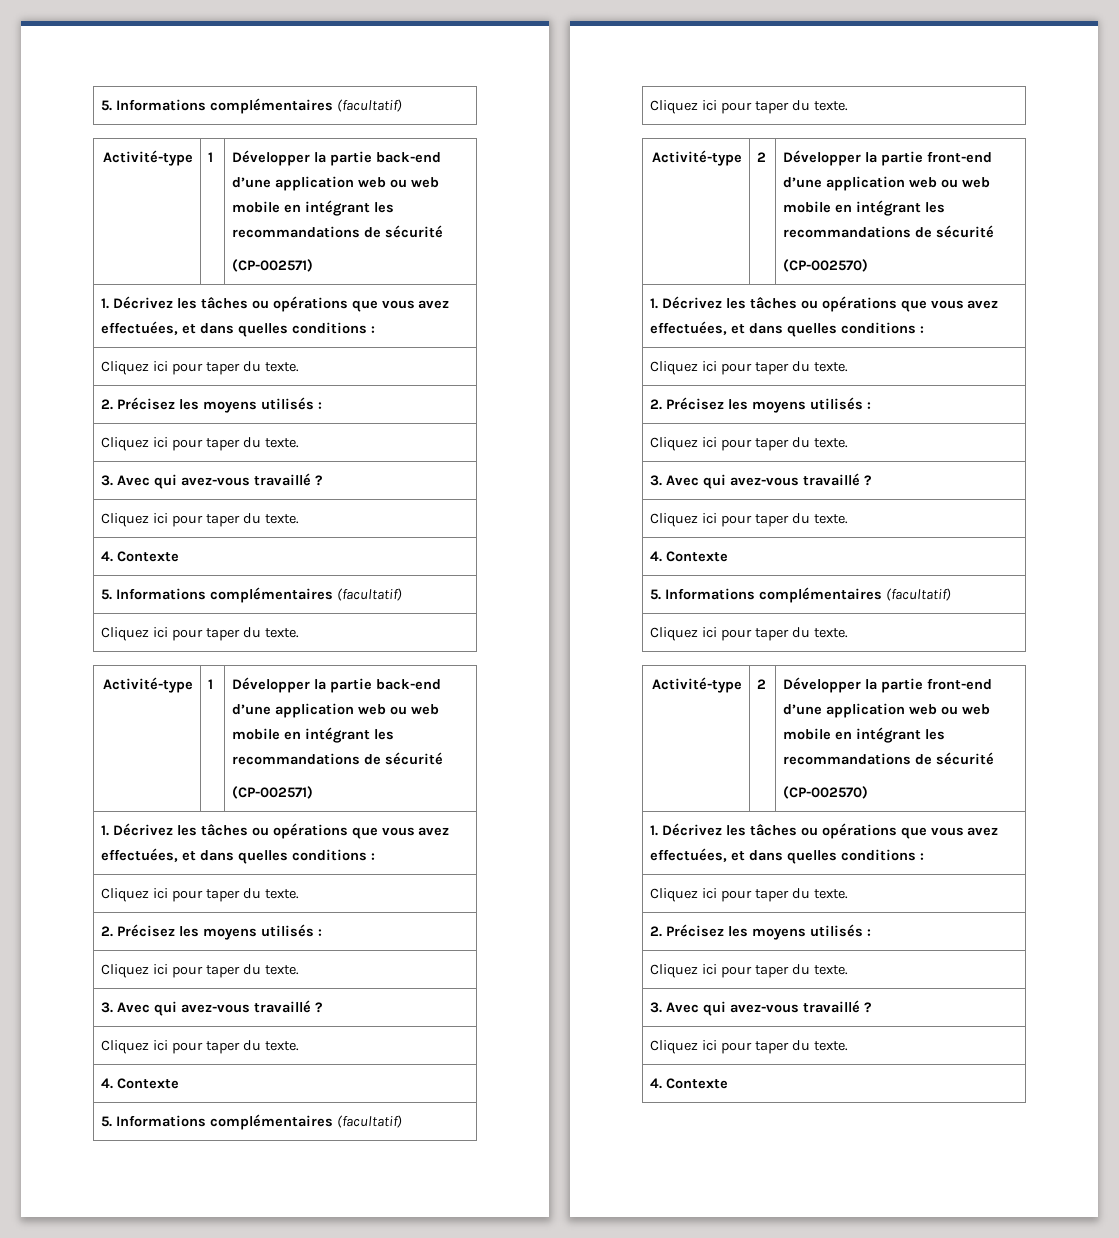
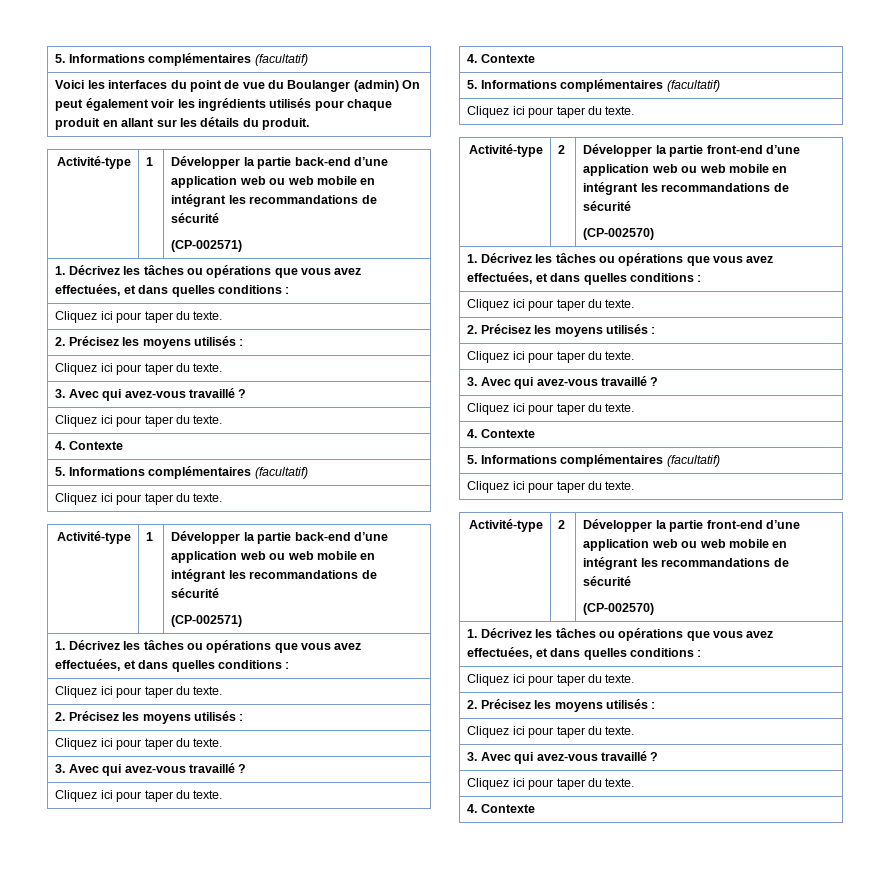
[101,98,402,114] 5. Informations complémentaires (facultatif) -> [55,53,308,66] [55,80,421,92] [55,98,393,111] [55,117,310,130] 5. Informations complémentaires (facultatif) // Voici les interfaces du point de vue du Boulanger (admin) On peut également voir les ingrédients utilisés pour chaque produit en allant sur les détails du produit.

